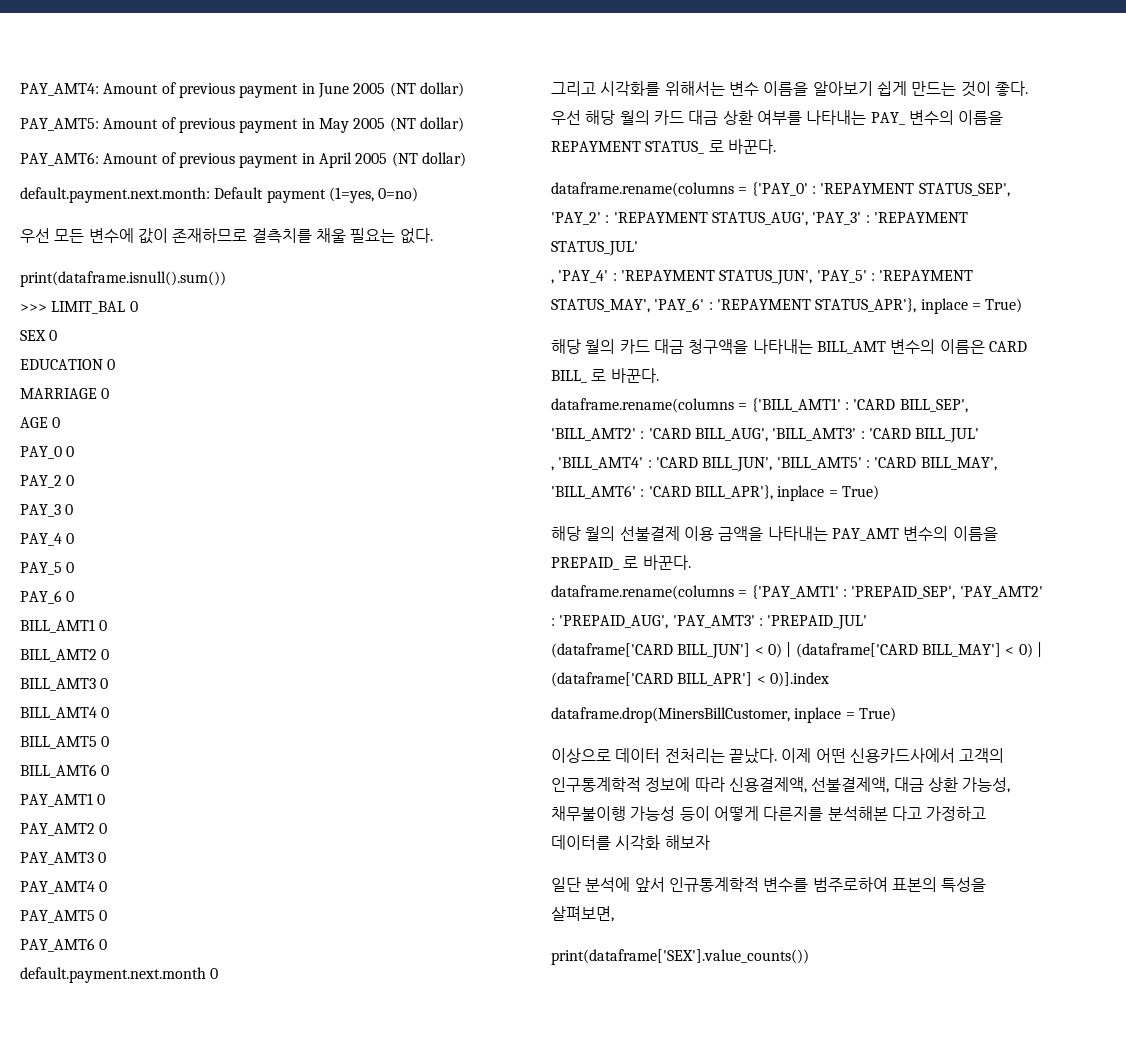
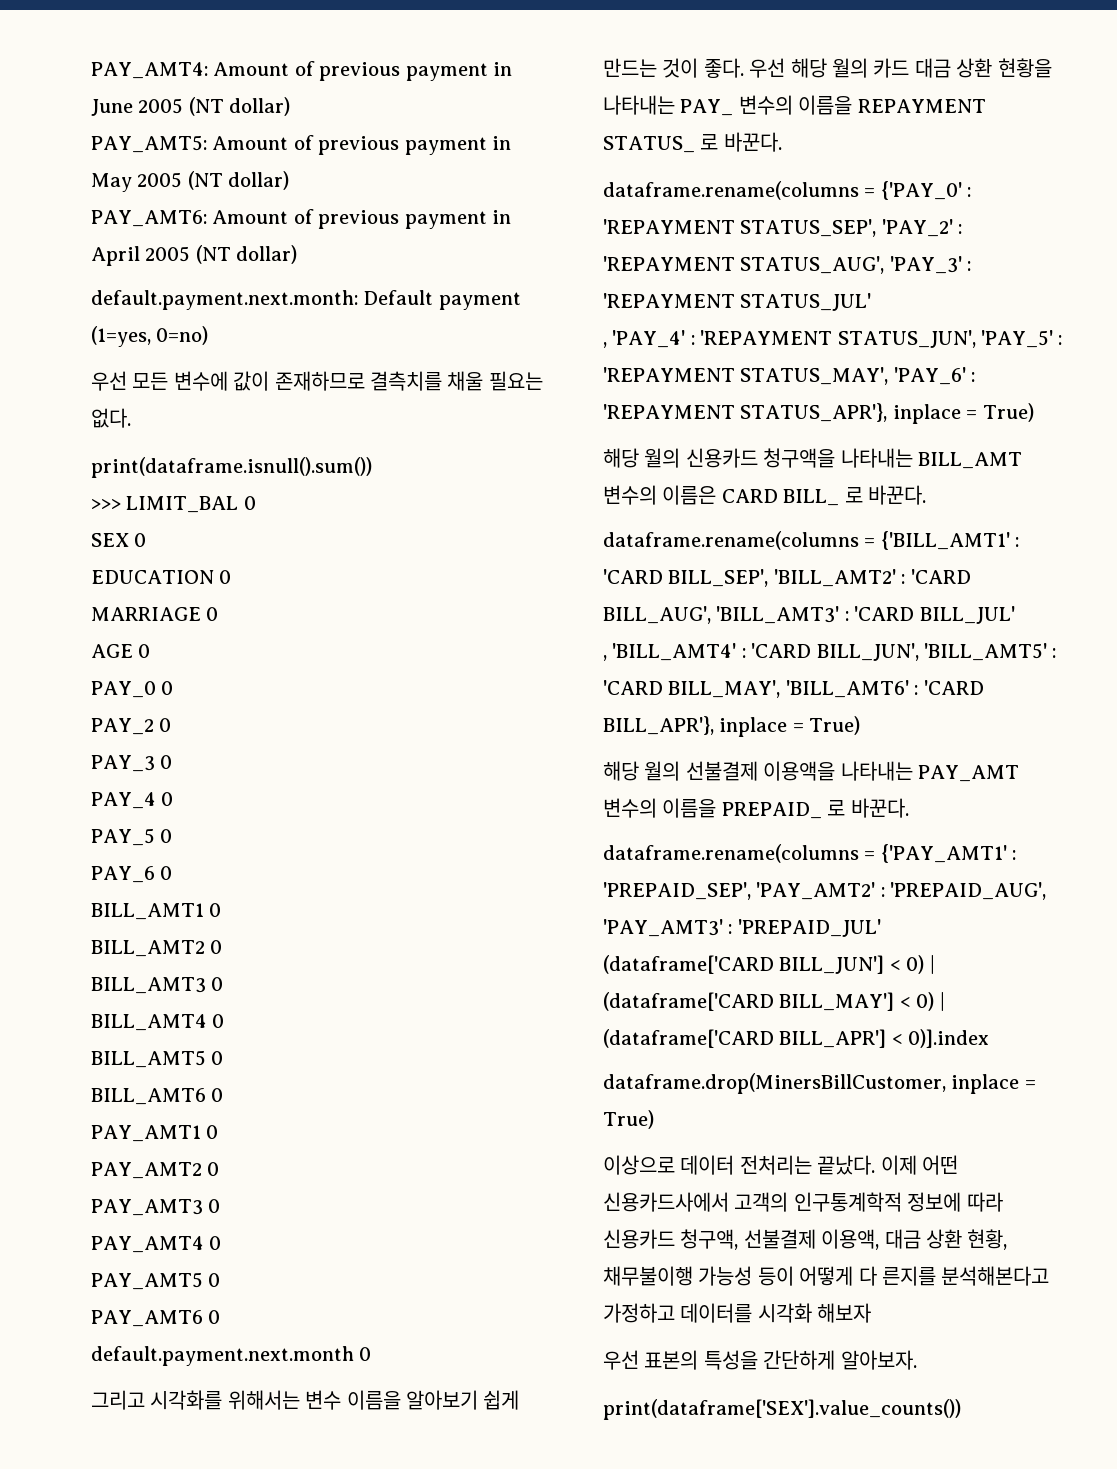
[756,110,802,125] 여부를 -> [997,58,1052,78] 현황을
[619,339,684,354] 카드 대금 -> [685,448,758,468] 신용카드
[683,526,764,541] 이용 금액을 -> [763,761,836,781] 이용액을
[728,777,1011,793] 신용결제액, 선불결제액, 대금 상환 가능성, -> [603,1229,1008,1250] 신용카드 청구액, 선불결제 이용액, 대금 상환 현황,
[763,806,922,821] 다른지를 분석해본 다고 -> [858,1266,1050,1286] 다 른지를 분석해본다고
[551,877,987,892] [551,906,614,922] 일단 분석에 앞서 인규통계학적 변수를 범주로하여 표본의 특성을 살펴보면, -> [603,1350,917,1370] 우선 표본의 특성을 간단하게 알아보자.

